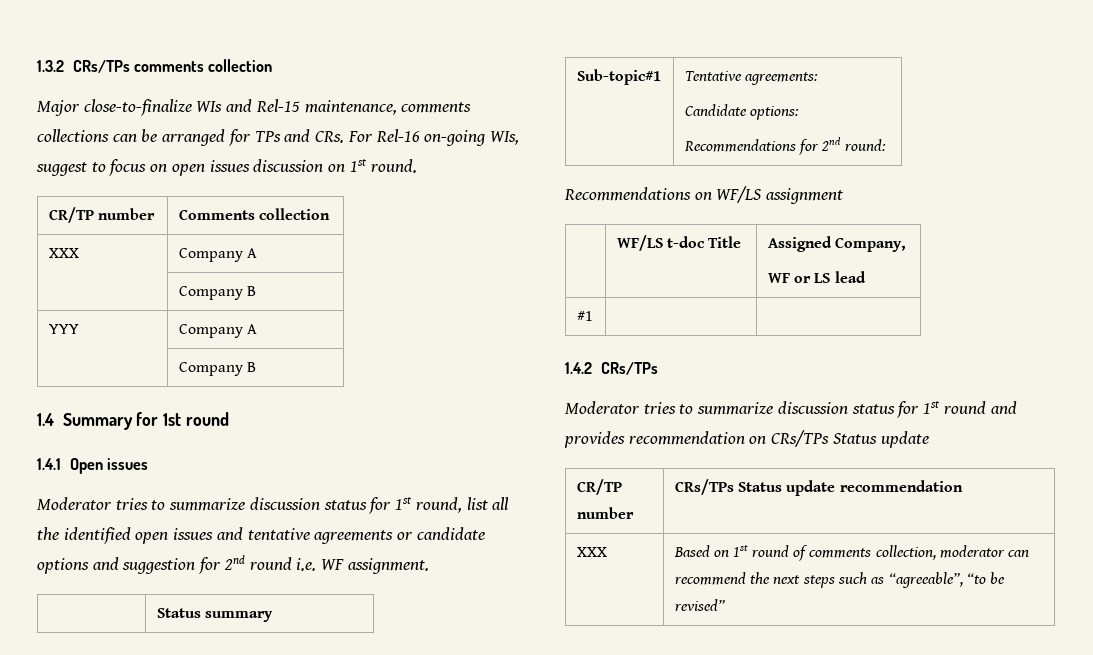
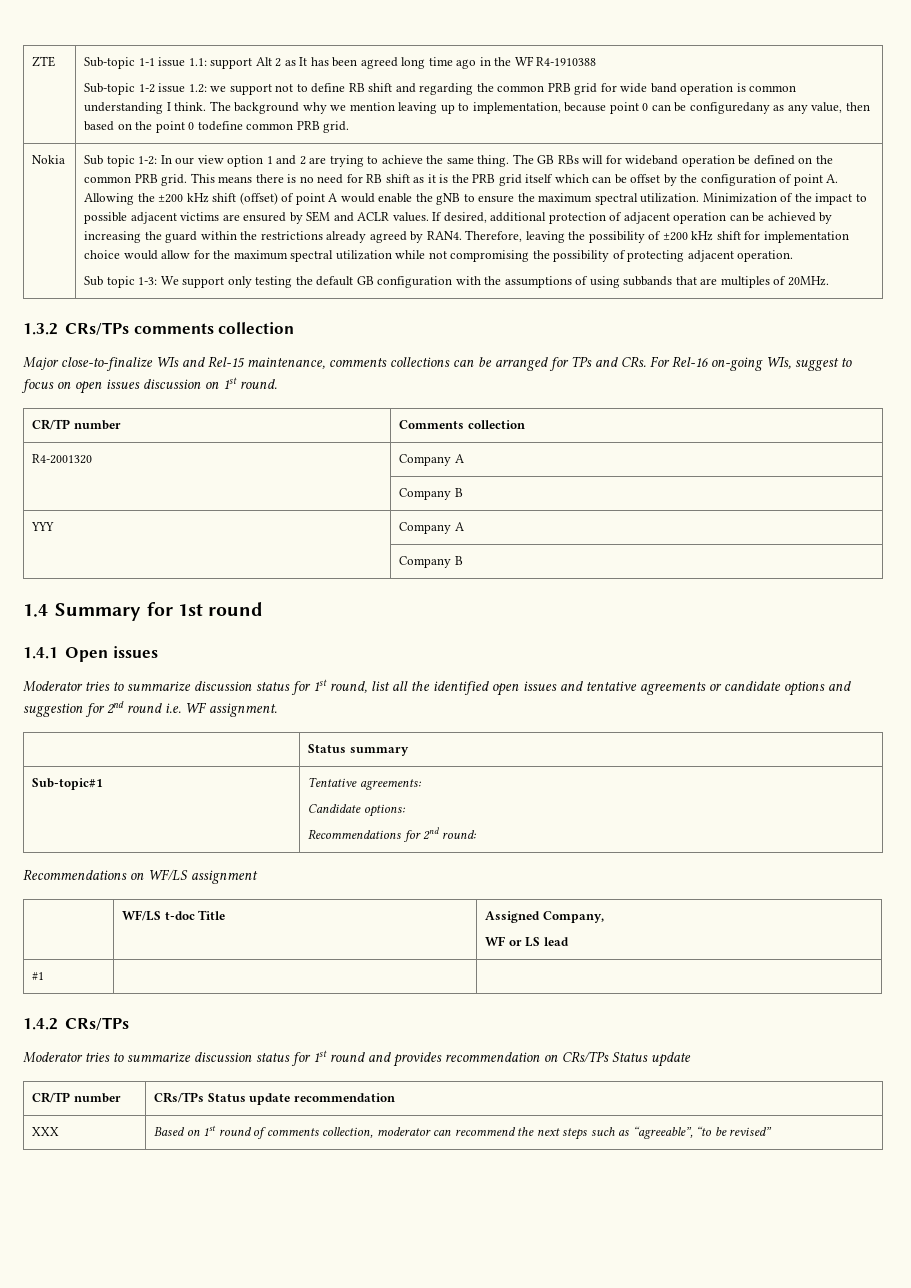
(37, 66) none -> [32,56,56,67] [84,56,597,69] [84,83,797,95] [84,101,870,114] [84,121,350,133] [32,155,66,164] [84,154,833,167] [84,173,839,186] [84,192,867,205] [84,211,833,224] [84,230,849,243] [84,250,794,262] [84,276,829,288] ZTE | Sub-topic 1-1 issue 1.1: support Alt 2 as It has been agreed long time ago in the WF R4-1910388 // Sub-topic 1-2 issue 1.2: we support not to define RB shift and regarding the common PRB grid for wide band operation is common understanding I think. The background why we mention leaving up to implementation, because point 0 can be configuredany as any value, then based on the point 0 todefine common PRB grid. // Nokia | Sub topic 1-2: In our view option 1 and 2 are trying to achieve the same thing. The GB RBs will for wideband operation be defined on the common PRB grid. This means there is no need for RB shift as it is the PRB grid itself which can be offset by the configuration of point A. Allowing the ±200 kHz shift (offset) of point A would enable the gNB to ensure the maximum spectral utilization. Minimization of the impact to possible adjacent victims are ensured by SEM and ACLR values. If desired, additional protection of adjacent operation can be achieved by increasing the guard within the restrictions already agreed by RAN4. Therefore, leaving the possibility of ±200 kHz shift for implementation choice would allow for the maximum spectral utilization while not compromising the possibility of protecting adjacent operation. // Sub topic 1-3: We support only testing the default GB configuration with the assumptions of using subbands that are multiples of 20MHz. //
[48,248,79,258] XXX -> [32,454,93,464] R4-2001320

